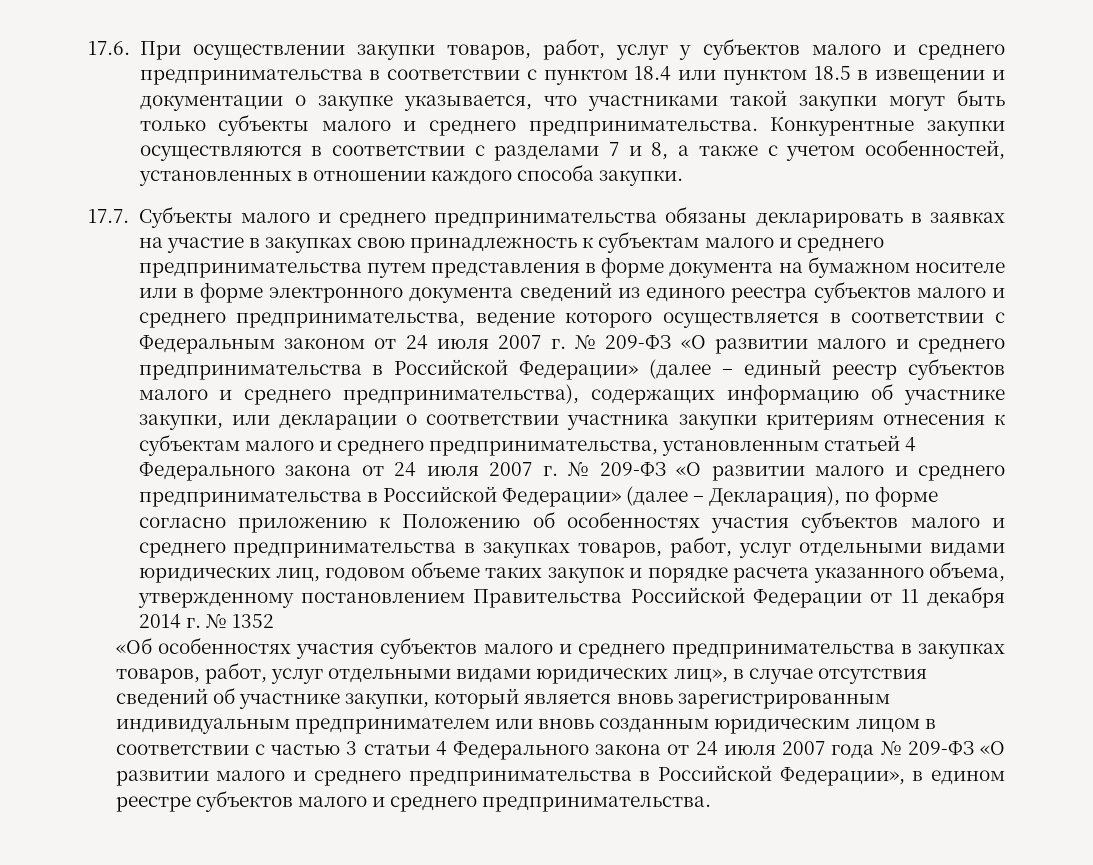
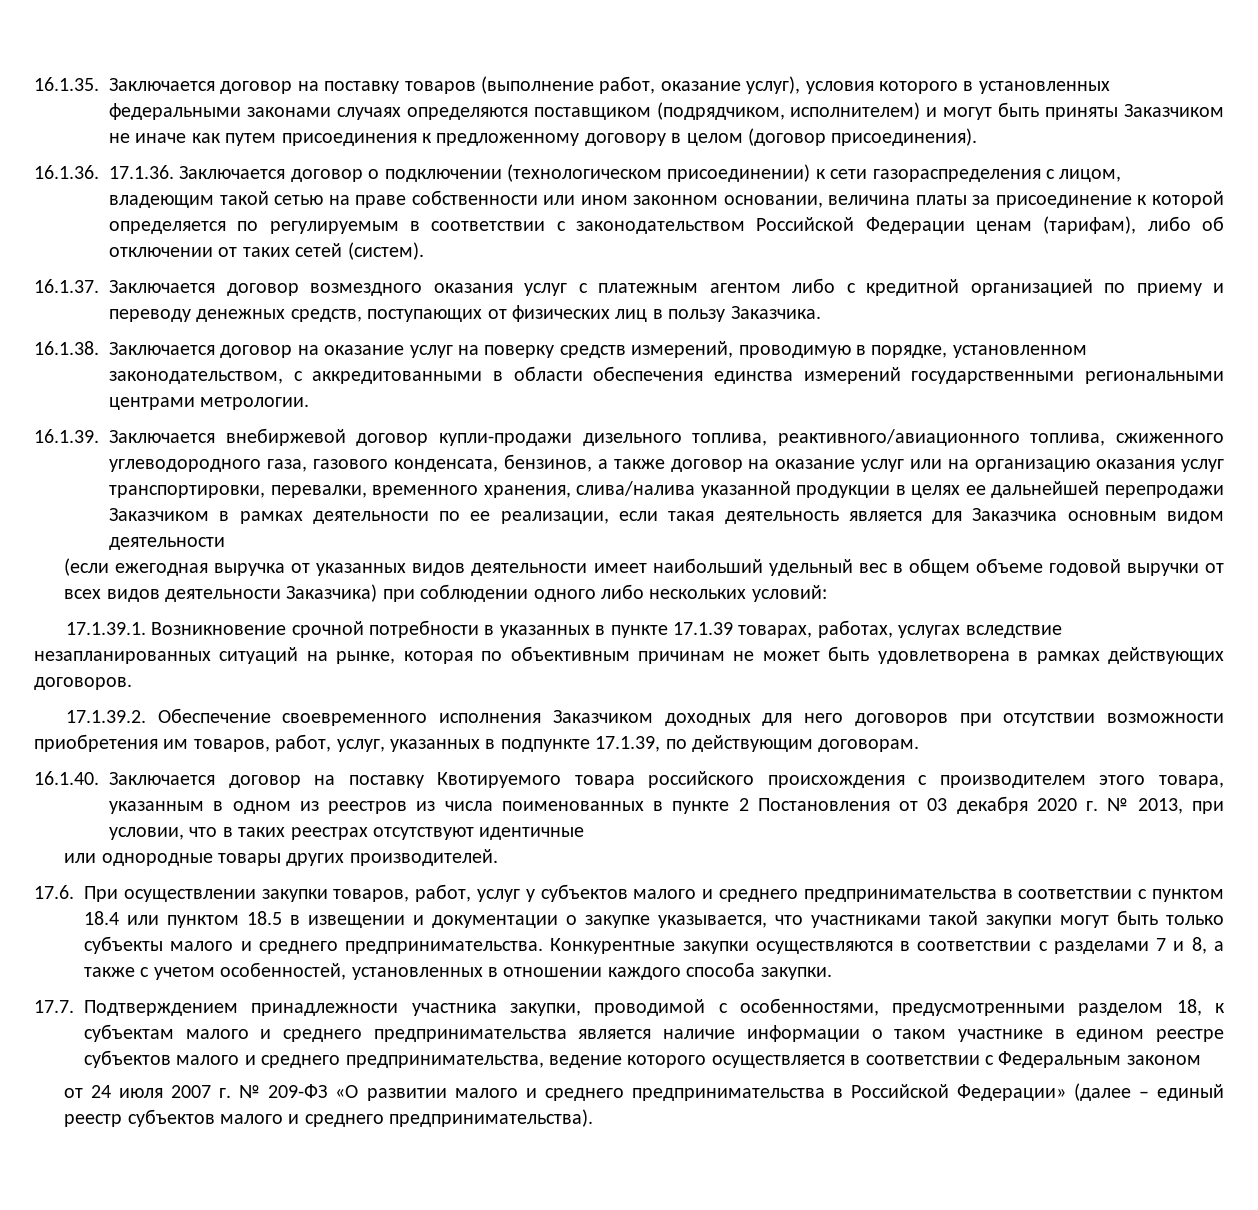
(88, 48) none -> [34,76,1110,94] [109,102,1224,120] [109,128,978,146] [34,164,1122,182] [109,190,1224,208] [109,216,1224,234] [109,242,424,260] [34,278,1224,296] [109,305,821,322] [34,341,1087,358] [109,366,1224,384] [109,397,310,410] [34,428,1224,446] [109,454,1224,472] [109,481,1224,498] [109,508,1224,524] [109,537,225,550] [64,558,1224,576] [64,584,827,602] [65,620,1062,638] [34,646,1225,664] [34,677,132,690] [65,708,1224,726] [34,734,920,752] [34,771,1224,788] [109,796,1225,814] [109,827,585,840] [64,849,498,866] 16.1.35. Заключается договор на поставку товаров (выполнение работ, оказание услуг), условия которого в установленных федеральными законами случаях определяются поставщиком (подрядчиком, исполнителем) и могут быть приняты Заказчиком не иначе как путем присоединения к предложенному договору в целом (договор присоединения). // 16.1.36. 17.1.36. Заключается договор о подключении (технологическом присоединении) к сети газораспределения с лицом, владеющим такой сетью на праве собственности или ином законном основании, величина платы за присоединение к которой определяется по регулируемым в соответствии с законодательством Российской Федерации ценам (тарифам), либо об отключении от таких сетей (систем). // 16.1.37. Заключается договор возмездного оказания услуг с платежным агентом либо с кредитной организацией по приему и переводу денежных средств, поступающих от физических лиц в пользу Заказчика. // 16.1.38. Заключается договор на оказание услуг на поверку средств измерений, проводимую в порядке, установленном законодательством, с аккредитованными в области обеспечения единства измерений государственными региональными центрами метрологии. // 16.1.39. Заключается внебиржевой договор купли-продажи дизельного топлива, реактивного/авиационного топлива, сжиженного углеводородного газа, газового конденсата, бензинов, а также договор на оказание услуг или на организацию оказания услуг транспортировки, перевалки, временного хранения, слива/налива указанной продукции в целях ее дальнейшей перепродажи Заказчиком в рамках деятельности по ее реализации, если такая деятельность является для Заказчика основным видом деятельности // (если ежегодная выручка от указанных видов деятельности имеет наибольший удельный вес в общем объеме годовой выручки от всех видов деятельности Заказчика) при соблюдении одного либо нескольких условий: // 17.1.39.1. Возникновение срочной потребности в указанных в пункте 17.1.39 товарах, работах, услугах вследствие незапланированных ситуаций на рынке, которая по объективным причинам не может быть удовлетворена в рамках действующих договоров. // 17.1.39.2. Обеспечение своевременного исполнения Заказчиком доходных для него договоров при отсутствии возможности приобретения им товаров, работ, услуг, указанных в подпункте 17.1.39, по действующим договорам. // 16.1.40. Заключается договор на поставку Квотируемого товара российского происхождения с производителем этого товара, указанным в одном из реестров из числа поименованных в пункте 2 Постановления от 03 декабря 2020 г. № 2013, при условии, что в таких реестрах отсутствуют идентичные // или однородные товары других производителей. //
[138,206,1005,228] [138,237,578,253] Субъекты малого и среднего предпринимательства обязаны декларировать в заявках на участие в закупках свою принадлежность -> [84,998,1202,1016] Подтверждением принадлежности участника закупки, проводимой с особенностями, предусмотренными разделом 18,
[366,256,1005,278] [138,282,808,303] путем представления в форме документа на бумажном носителе или в форме электронного документа сведений из единого реестра -> [578,1025,1224,1042] является наличие информации о таком участнике в едином реестре
(365, 343) none -> (1201, 1060) //
[343,383,1006,405] [138,414,1006,430] [138,434,917,456] [138,462,1005,481] [138,486,938,507] [138,511,1006,533] [138,536,1005,558] [138,561,1006,583] [137,586,1006,608] [138,614,274,629] [115,637,1006,659] [115,662,927,684] [115,687,890,709] [115,718,936,734] [115,741,1005,760] [115,765,1006,786] [115,790,712,812] предпринимательства), содержащих информацию об участнике закупки, или декларации о соответствии участника закупки критериям отнесения к субъектам малого и среднего предпринимательства, установленным статьей 4 Федерального закона от 24 июля 2007 г. № 209-ФЗ «О развитии малого и среднего предпринимательства в Российской Федерации» (далее – Декларация), по форме согласно приложению к Положению об особенностях участия субъектов малого и среднего предпринимательства в закупках товаров, работ, услуг отдельными видами юридических лиц, годовом объеме таких закупок и порядке расчета указанного объема, утвержденному постановлением Правительства Российской Федерации от 11 декабря 2014 г. № 1352 // «Об особенностях участия субъектов малого и среднего предпринимательства в закупках товаров, работ, услуг отдельными видами юридических лиц», в случае отсутствия сведений об участнике закупки, который является вновь зарегистрированным индивидуальным предпринимателем или вновь созданным юридическим лицом в соответствии с частью 3 статьи 4 Федерального закона от 24 июля 2007 года № 209-ФЗ «О развитии малого и среднего предпринимательства в Российской Федерации», в едином реестре субъектов малого и среднего предпринимательства. -> [389,1109,594,1127] предпринимательства).

